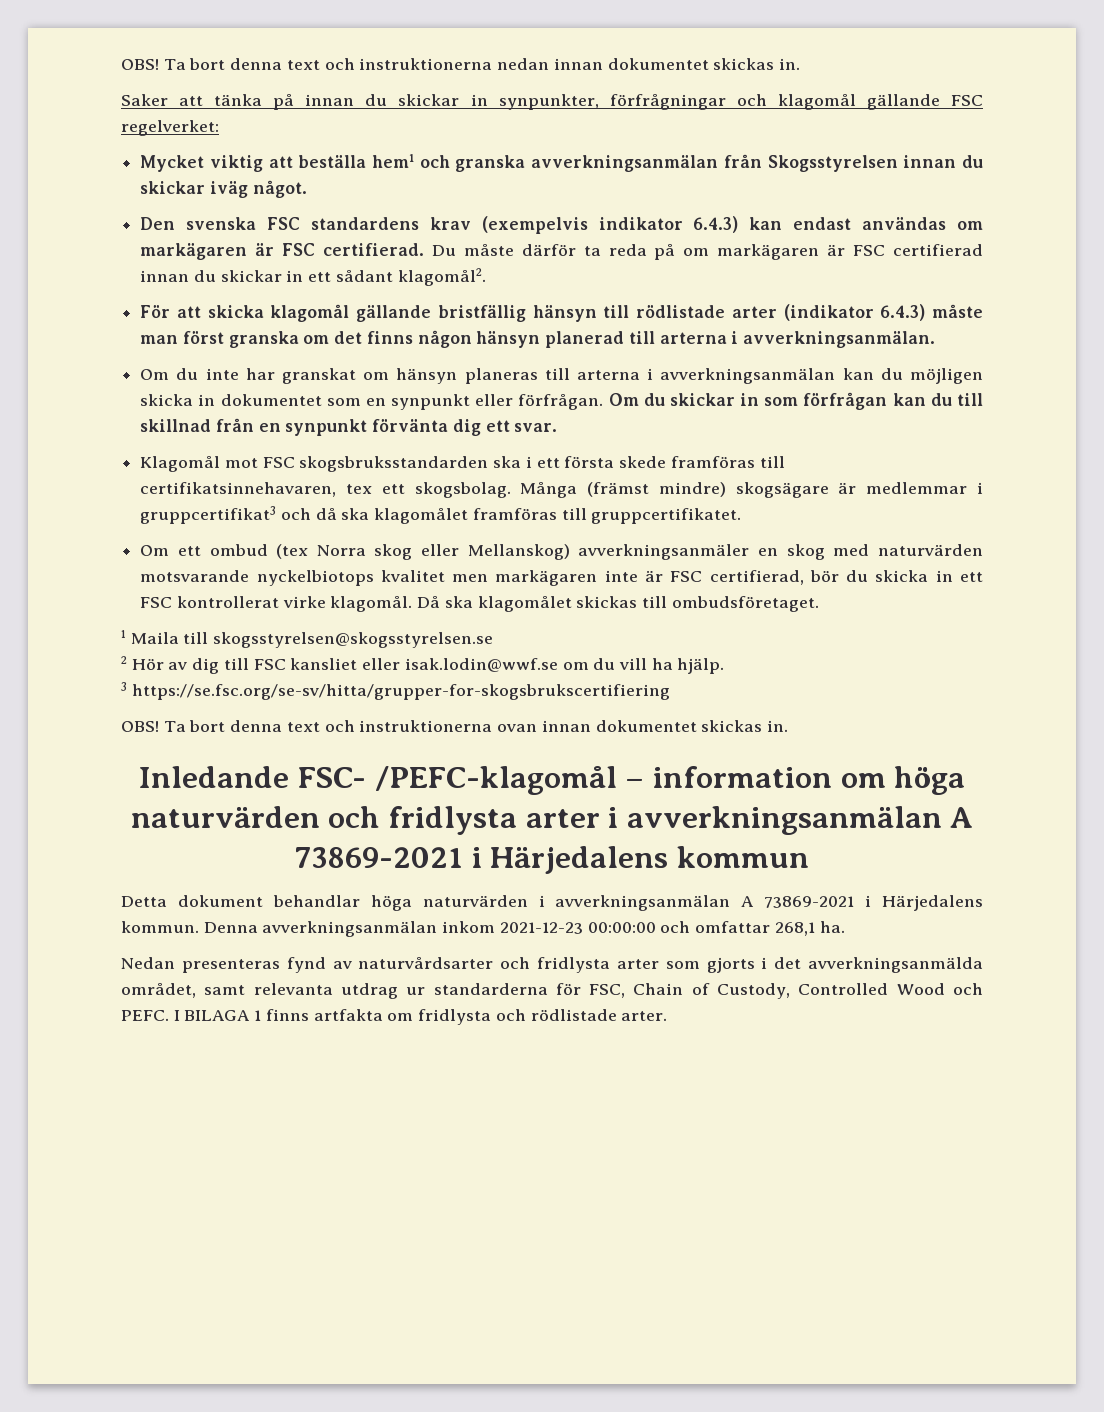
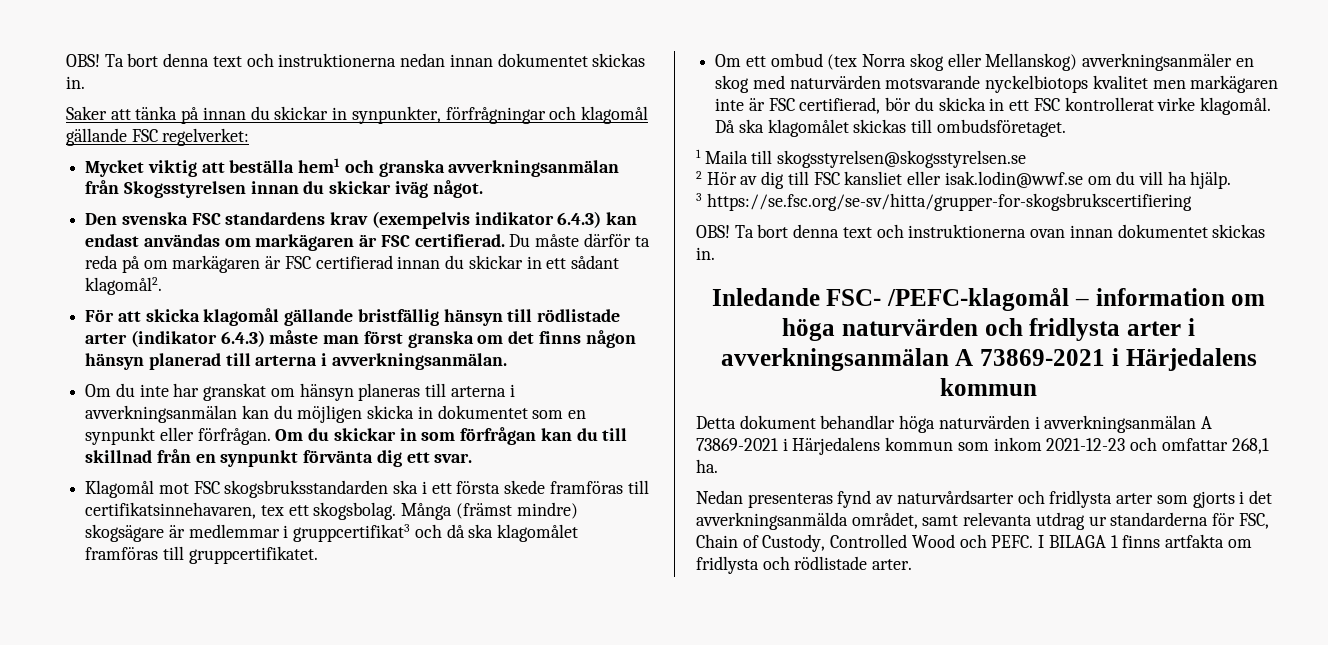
[121,921,438,937] kommun. Denna avverkningsanmälan -> [885,437,989,451] kommun som
[587,922,656,933] 00:00:00 -> (1126, 444) none

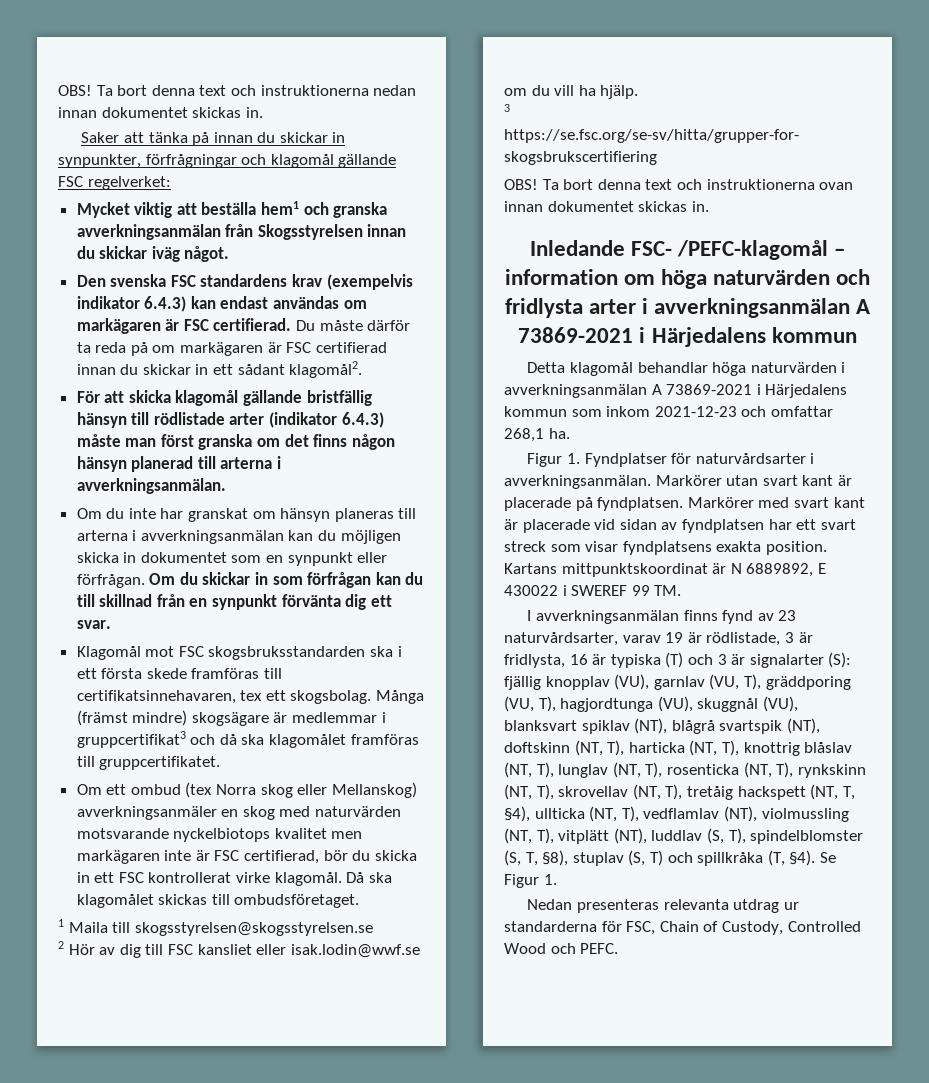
[739,415,816,429] dokument -> [569,362,633,376] klagomål
[696,490,1272,508] [696,512,959,530] Nedan presenteras fynd av naturvårdsarter och fridlysta arter som gjorts i det avverkningsanmälda området, samt -> [527,453,815,467] [504,475,852,489] [504,497,865,511] [504,519,856,533] [504,541,827,555] [504,563,826,577] [504,585,682,596] [527,610,797,624] [504,632,813,646] [504,652,852,668] [504,674,851,690] [504,696,798,712] [504,718,820,734] [504,740,853,756] [504,762,866,778] [504,784,855,800] [504,806,849,822] [504,828,864,844] [504,850,836,866] [504,874,557,888] [527,899,659,913] Figur 1. Fyndplatser för naturvårdsarter i avverkningsanmälan. Markörer utan svart kant är placerade på fyndplatsen. Markörer med svart kant är placerade vid sidan av fyndplatsen har ett svart streck som visar fyndplatsens exakta position. Kartans mittpunktskoordinat är N 6889892, E 430022 i SWEREF 99 TM. // I avverkningsanmälan finns fynd av 23 naturvårdsarter, varav 19 är rödlistade, 3 är fridlysta, 16 är typiska (T) och 3 är signalarter (S): fjällig knopplav (VU), garnlav (VU, T), gräddporing (VU, T), hagjordtunga (VU), skuggnål (VU), blanksvart spiklav (NT), blågrå svartspik (NT), doftskinn (NT, T), harticka (NT, T), knottrig blåslav (NT, T), lunglav (NT, T), rosenticka (NT, T), rynkskinn (NT, T), skrovellav (NT, T), tretåig hackspett (NT, T, §4), ullticka (NT, T), vedflamlav (NT), violmussling (NT, T), vitplätt (NT), luddlav (S, T), spindelblomster (S, T, §8), stuplav (S, T) och spillkråka (T, §4). Se Figur 1. // Nedan presenteras
[1038,534,1252,548] [696,556,913,574] I BILAGA 1 finns artfakta om fridlysta och rödlistade arter. -> (619, 948) none

